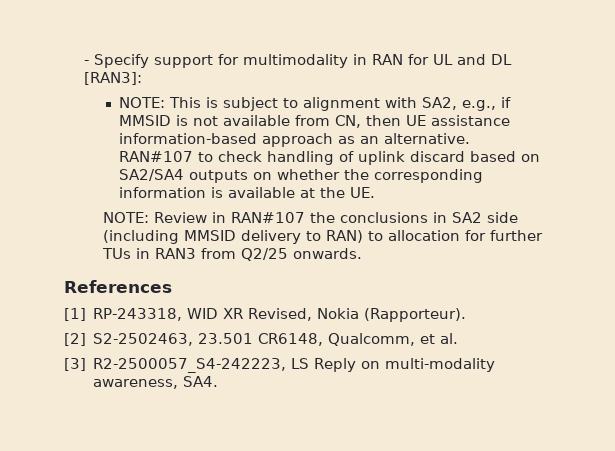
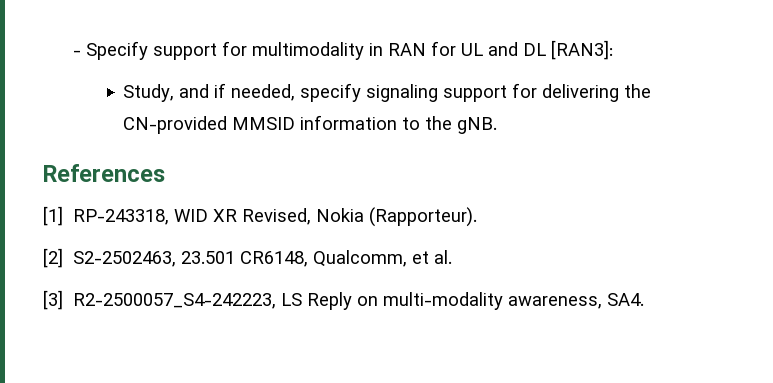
[119,97,512,111] [119,115,511,128] [119,133,471,147] [119,151,541,165] [119,169,484,183] [119,187,376,198] [103,212,519,223] [103,230,544,244] [102,248,363,261] NOTE: This is subject to alignment with SA2, e.g., if MMSID is not available from CN, then UE assistance information-based approach as an alternative. RAN#107 to check handling of uplink discard based on SA2/SA4 outputs on whether the corresponding information is available at the UE. // NOTE: Review in RAN#107 the conclusions in SA2 side (including MMSID delivery to RAN) to allocation for further TUs in RAN3 from Q2/25 onwards. -> [123,83,652,102] [123,115,498,134] Study, and if needed, specify signaling support for delivering the CN-provided MMSID information to the gNB.

